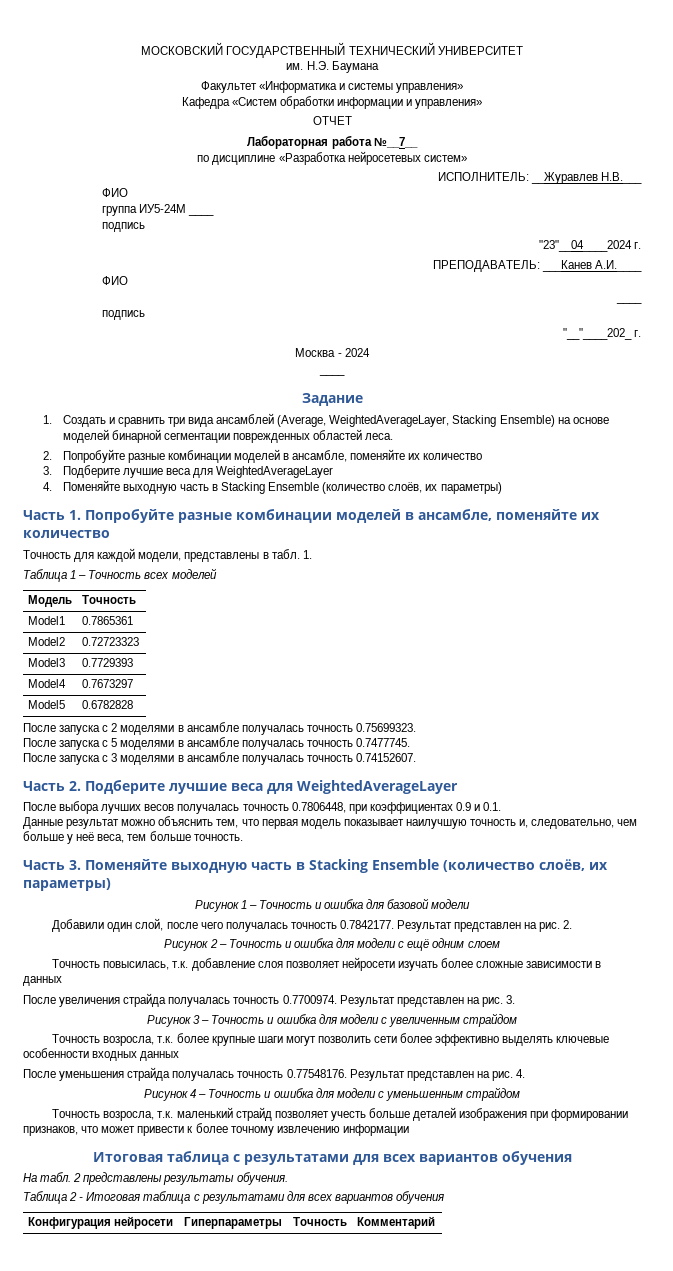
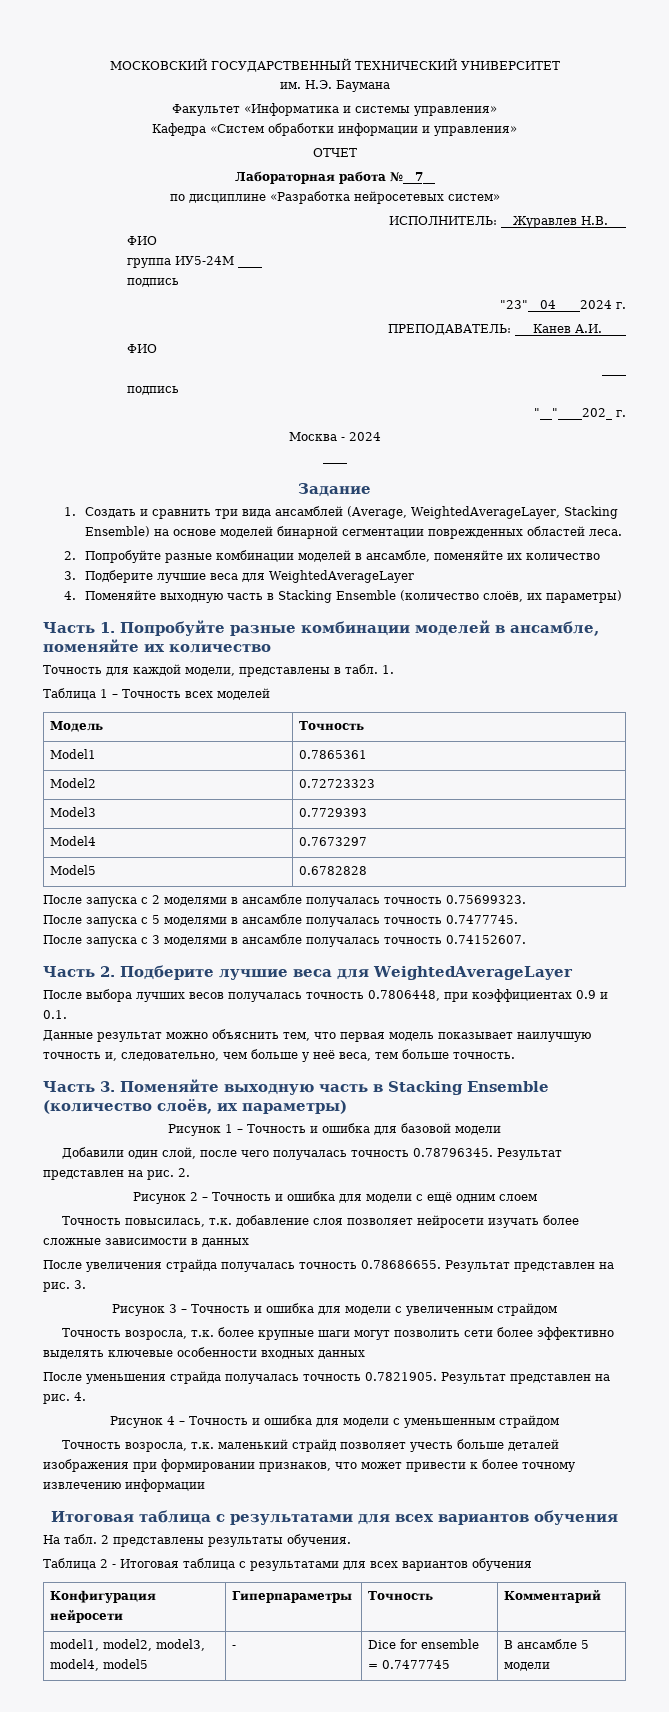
[339,920,394,929] 0.7842177. -> [412,1148,493,1157] 0.78796345.
[282,995,337,1004] 0.7700974. -> [361,1260,441,1269] 0.78686655.
[286,1069,347,1078] 0.77548176. -> [365,1372,437,1381] 0.7821905.
(435, 1222) none -> [50,1639,206,1651] [50,1659,149,1671] [232,1645,237,1649] [368,1639,480,1649] [368,1660,451,1669] [504,1639,590,1649] [504,1662,551,1671] // model1, model2, model3, model4, model5 | - | Dice for ensemble = 0.7477745 | В ансамбле 5 модели

